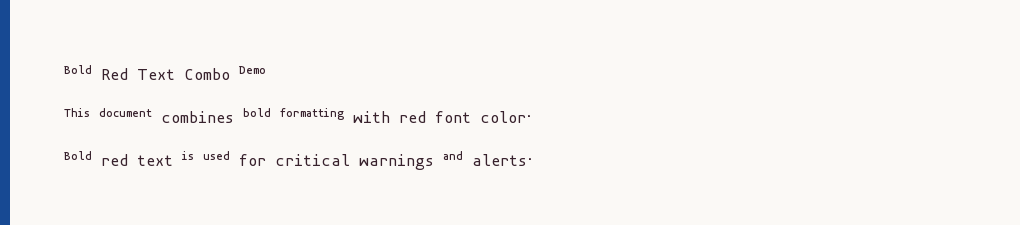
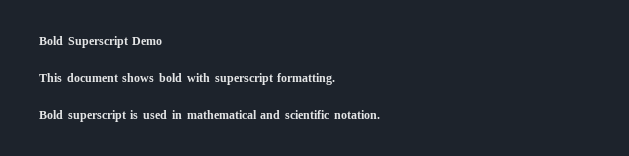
[64,65,230,80] Bold Red Text Combo -> [39,36,128,48] Bold Superscript
[161,108,532,123] [64,151,533,170] combines bold formatting with red font color. // Bold red text is used for critical warnings and alerts. -> [122,73,336,85] [39,110,380,122] shows bold with superscript formatting. // Bold superscript is used in mathematical and scientific notation.

